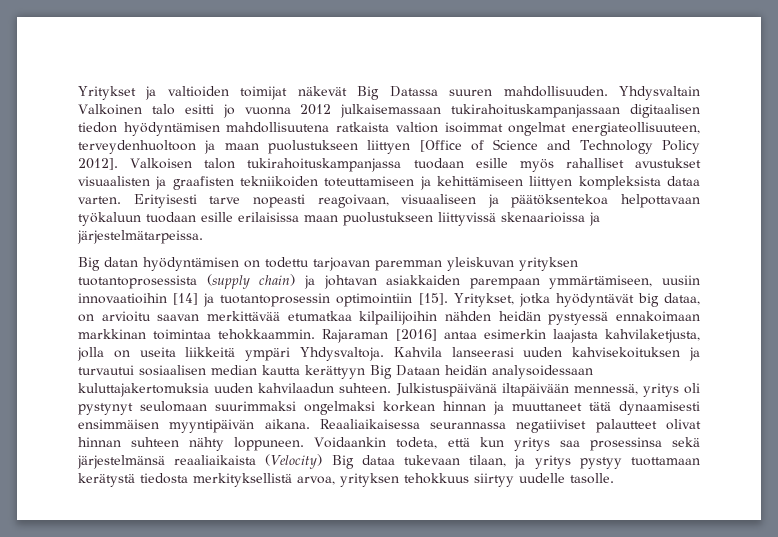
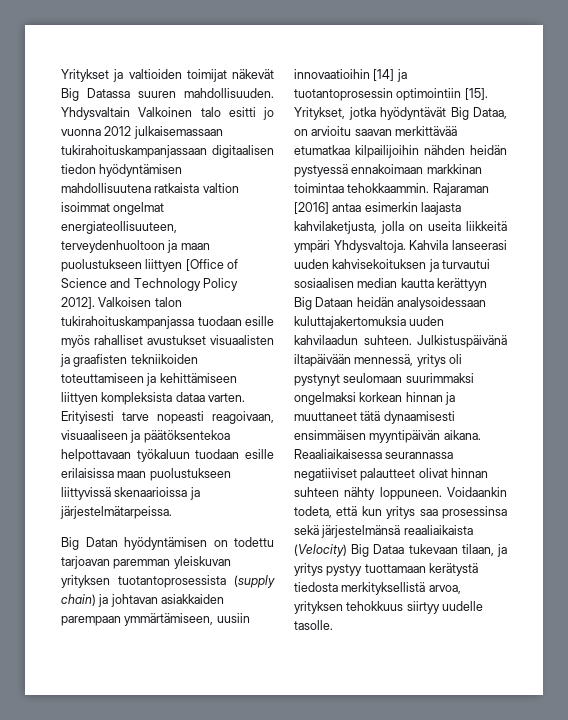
[104,257,138,267] datan -> [85,537,118,547] Datan
[637,293,700,307] big dataa, -> [450,107,507,120] Big Dataa,
[361,455,395,465] dataa -> [373,544,405,554] Dataa

